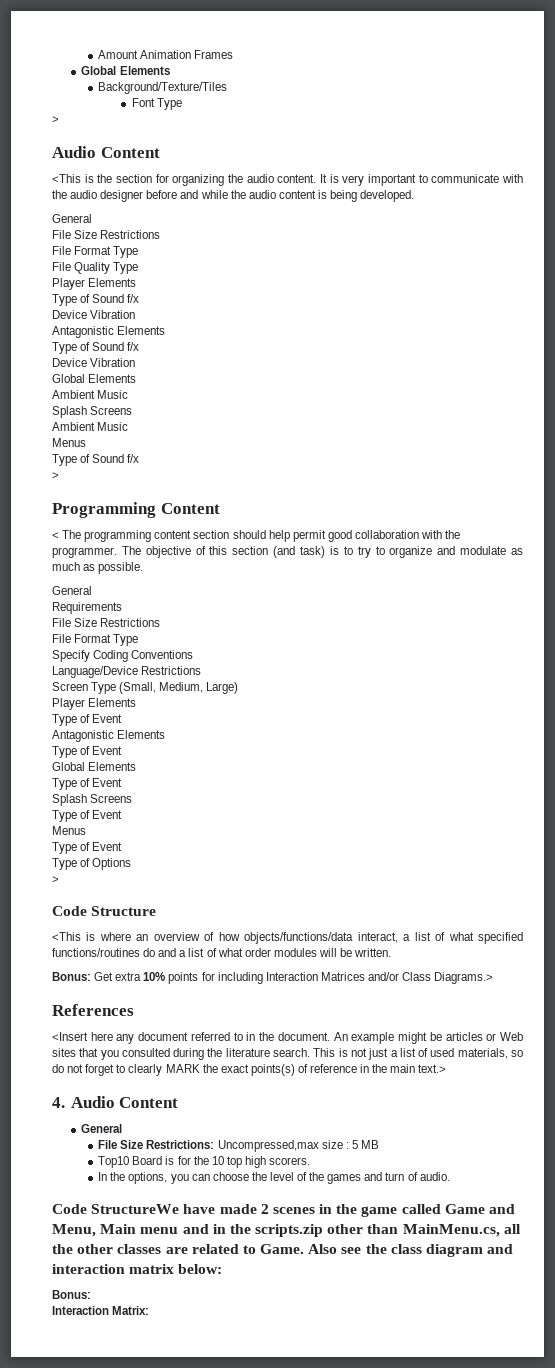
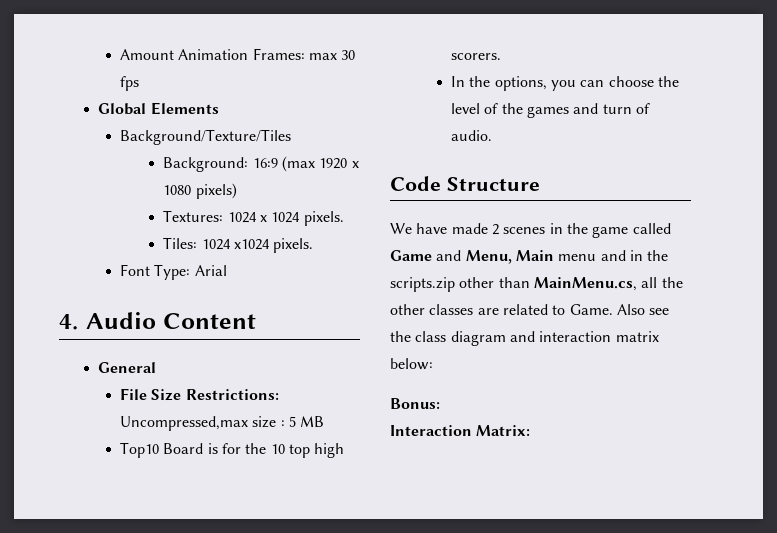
[194,50,234,59] Frames -> [252,48,356,60] [120,76,140,91] Frames: max 30 fps
[131,98,182,110] [52,116,59,123] [52,146,160,158] [52,174,523,186] [52,190,415,202] [52,214,92,223] [52,230,161,239] [52,246,139,258] [52,262,139,274] [52,278,137,290] [52,294,140,306] [52,310,136,319] [52,326,166,338] [52,342,140,354] [52,358,136,367] [52,374,137,383] [52,390,129,399] [52,406,133,418] [52,422,129,431] [52,438,86,447] [52,454,140,466] [52,472,59,479] [52,502,220,518] [52,530,461,542] [52,546,524,558] [52,562,144,574] [52,586,92,595] [52,602,122,614] [52,618,161,627] [52,634,139,646] [52,650,194,662] [52,666,202,678] [52,682,239,694] [52,698,137,710] [52,714,123,726] [52,730,166,742] [52,746,123,758] [52,762,137,771] [52,778,123,790] [52,794,133,806] [52,810,123,822] [52,826,86,835] [52,842,123,854] [52,858,132,870] [52,876,59,883] [52,906,157,916] [52,932,523,944] [52,948,392,957] [52,972,494,984] [52,1004,134,1016] [52,1032,523,1044] [52,1048,524,1060] [52,1064,447,1076] Font Type // > // Audio Content // <This is the section for organizing the audio content. It is very important to communicate with the audio designer before and while the audio content is being developed. // General // File Size Restrictions // File Format Type // File Quality Type // Player Elements // Type of Sound f/x // Device Vibration // Antagonistic Elements // Type of Sound f/x // Device Vibration // Global Elements // Ambient Music // Splash Screens // Ambient Music // Menus // Type of Sound f/x // > // Programming Content // < The programming content section should help permit good collaboration with the programmer. The objective of this section (and task) is to try to organize and modulate as much as possible. // General // Requirements // File Size Restrictions // File Format Type // Specify Coding Conventions // Language/Device Restrictions // Screen Type (Small, Medium, Large) // Player Elements // Type of Event // Antagonistic Elements // Type of Event // Global Elements // Type of Event // Splash Screens // Type of Event // Menus // Type of Event // Type of Options // > // Code Structure // <This is where an overview of how objects/functions/data interact, a list of what specified functions/routines do and a list of what order modules will be written. // Bonus: Get extra 10% points for including Interaction Matrices and/or Class Diagrams.> // References // <Insert here any document referred to in the document. An example might be articles or Web sites that you consulted during the literature search. This is not just a list of used materials, so do not forget to clearly MARK the exact points(s) of reference in the main text.> -> [163,156,359,172] [163,183,237,199] [163,210,344,226] [163,237,314,253] [120,264,227,280] Background: 16:9 (max 1920 x 1080 pixels) // Textures: 1024 x 1024 pixels. // Tiles: 1024 x1024 pixels. // Font Type: Arial
[91,1204,180,1214] StructureWe -> [446,177,540,191] [390,223,412,234] Structure // We

